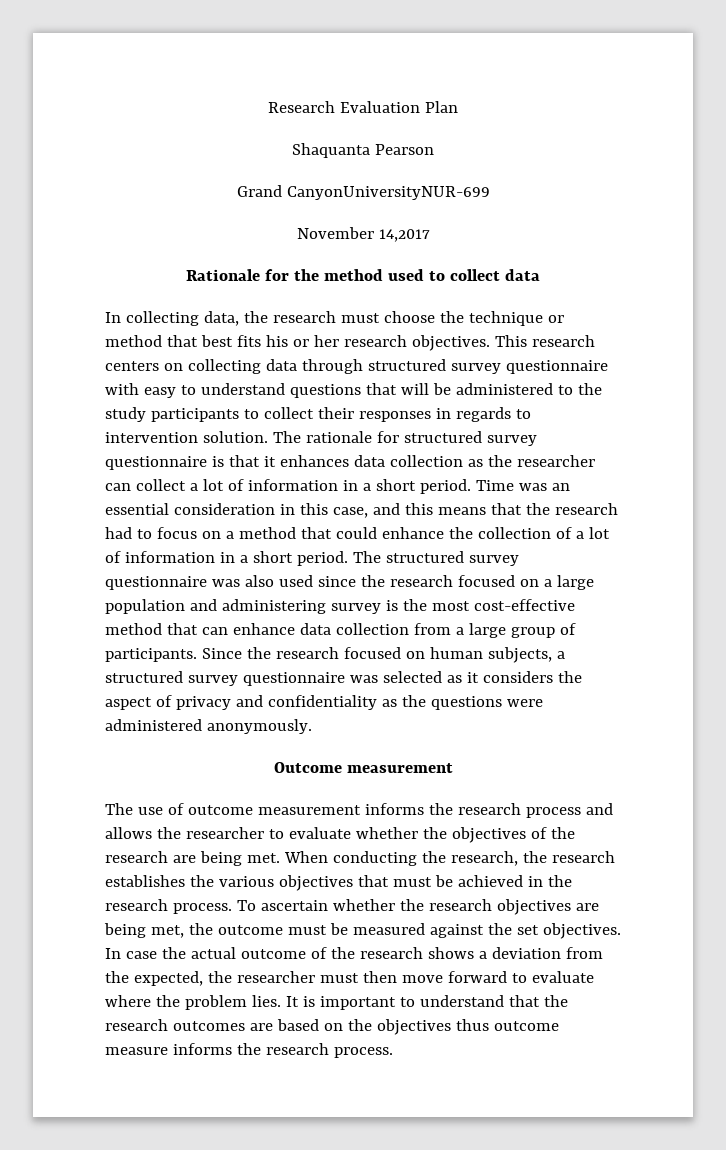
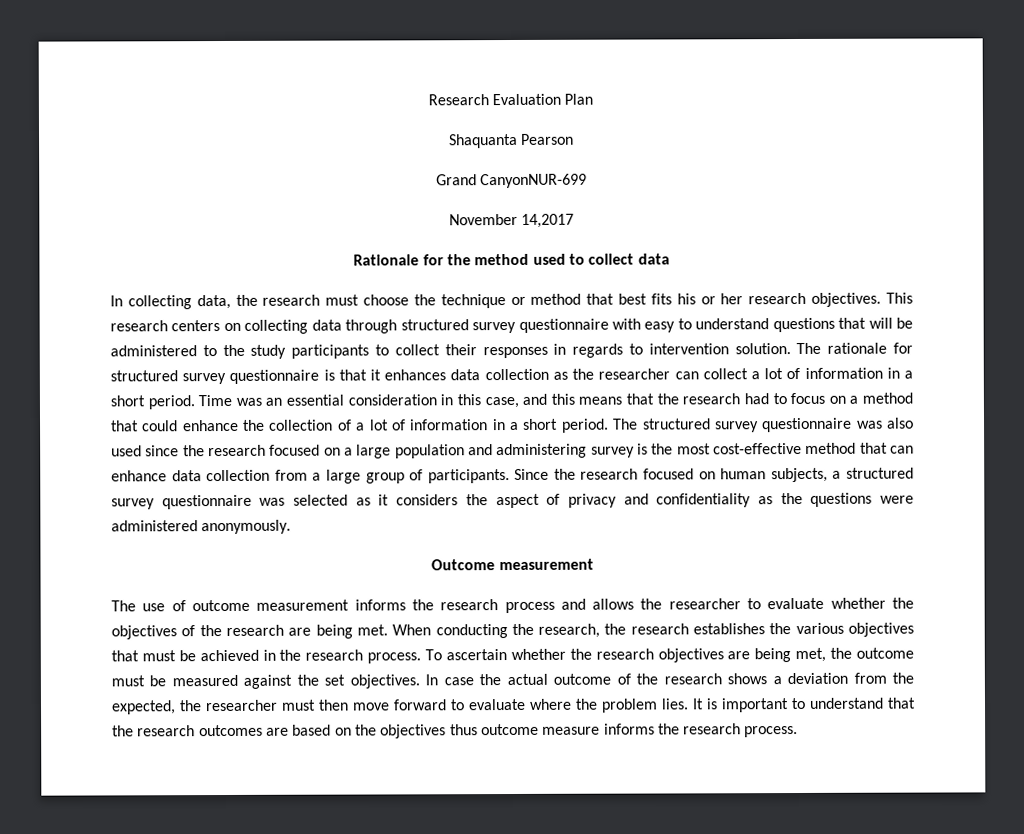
[286,186,490,200] CanyonUniversityNUR-699 -> [480,173,588,189] CanyonNUR-699

